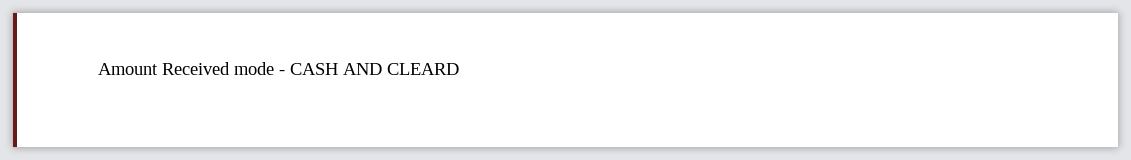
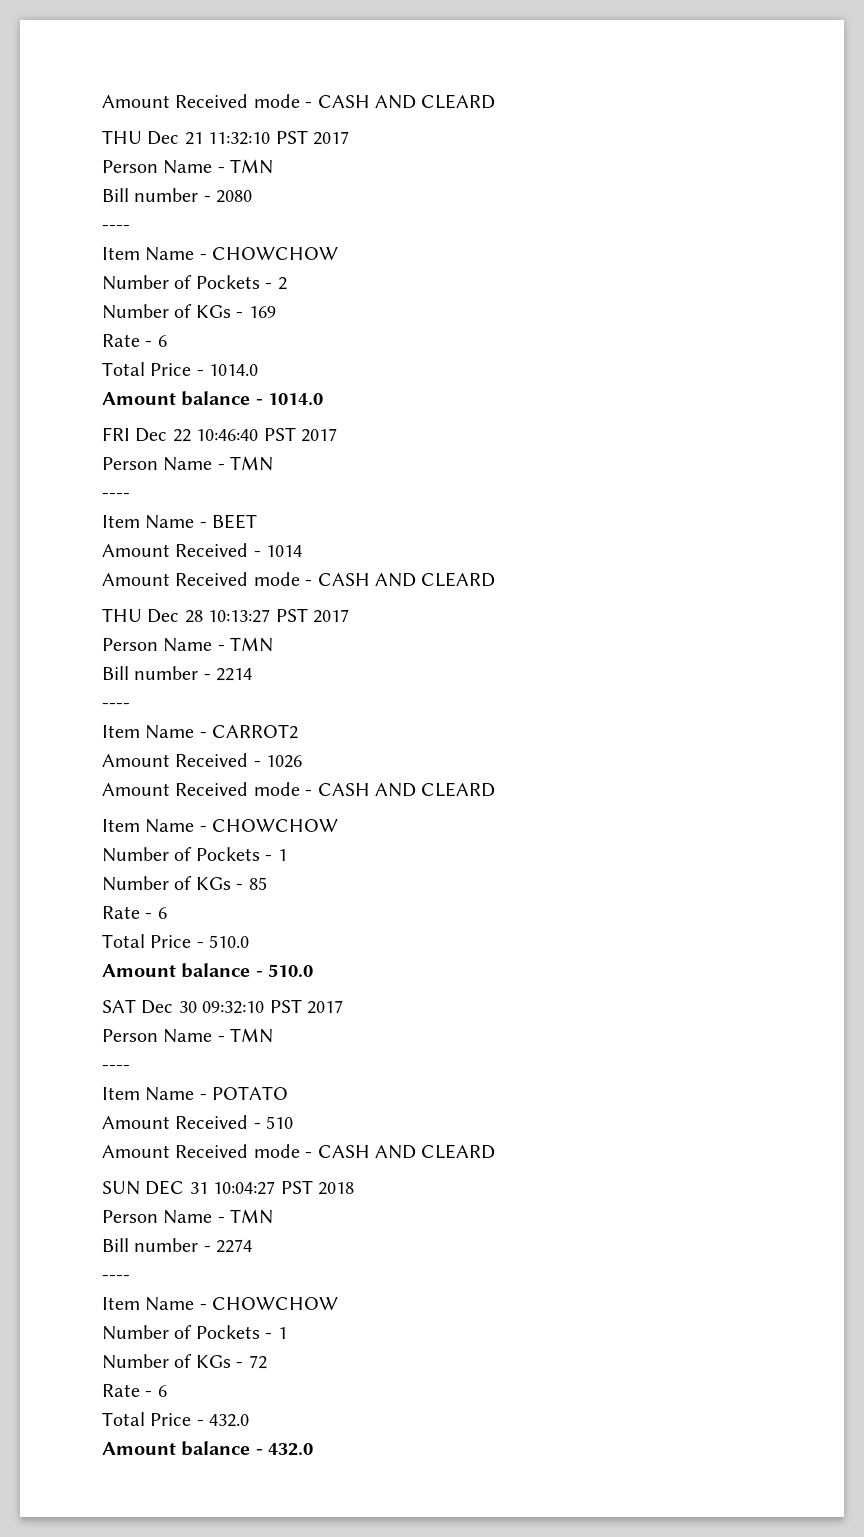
[98,62,459,75] Amount Received mode - CASH AND CLEARD -> [102,94,496,109] [102,130,349,145] [102,159,274,174] [102,188,253,203] [102,225,130,231] [102,247,339,261] [102,275,287,290] [102,304,276,319] [102,334,167,347] [102,362,259,376] [102,391,324,406] [102,427,337,442] [102,456,274,471] [102,493,130,499] [102,514,258,529] [102,543,303,557] [102,572,496,587] [102,608,349,623] [102,637,274,652] [102,666,253,681] [102,703,130,709] [102,724,299,739] [102,753,303,768] [102,782,496,797] [102,819,339,833] [102,847,287,862] [102,876,267,891] [102,906,167,919] [102,934,250,948] [102,963,314,978] [102,999,343,1014] [102,1028,274,1043] [102,1065,130,1071] [102,1086,289,1101] [102,1115,294,1129] [102,1144,496,1159] [102,1180,354,1195] [102,1209,274,1224] [102,1238,253,1253] [102,1275,130,1281] [102,1297,339,1311] [102,1325,287,1340] [102,1354,267,1369] [102,1384,167,1397] [102,1412,250,1427] [102,1441,314,1456] Amount Received mode - CASH AND CLEARD // THU Dec 21 11:32:10 PST 2017 // Person Name - TMN // Bill number - 2080 // ---- // Item Name - CHOWCHOW // Number of Pockets - 2 // Number of KGs - 169 // Rate - 6 // Total Price - 1014.0 // Amount balance - 1014.0 // FRI Dec 22 10:46:40 PST 2017 // Person Name - TMN // ---- // Item Name - BEET // Amount Received - 1014 // Amount Received mode - CASH AND CLEARD // THU Dec 28 10:13:27 PST 2017 // Person Name - TMN // Bill number - 2214 // ---- // Item Name - CARROT2 // Amount Received - 1026 // Amount Received mode - CASH AND CLEARD // Item Name - CHOWCHOW // Number of Pockets - 1 // Number of KGs - 85 // Rate - 6 // Total Price - 510.0 // Amount balance - 510.0 // SAT Dec 30 09:32:10 PST 2017 // Person Name - TMN // ---- // Item Name - POTATO // Amount Received - 510 // Amount Received mode - CASH AND CLEARD // SUN DEC 31 10:04:27 PST 2018 // Person Name - TMN // Bill number - 2274 // ---- // Item Name - CHOWCHOW // Number of Pockets - 1 // Number of KGs - 72 // Rate - 6 // Total Price - 432.0 // Amount balance - 432.0

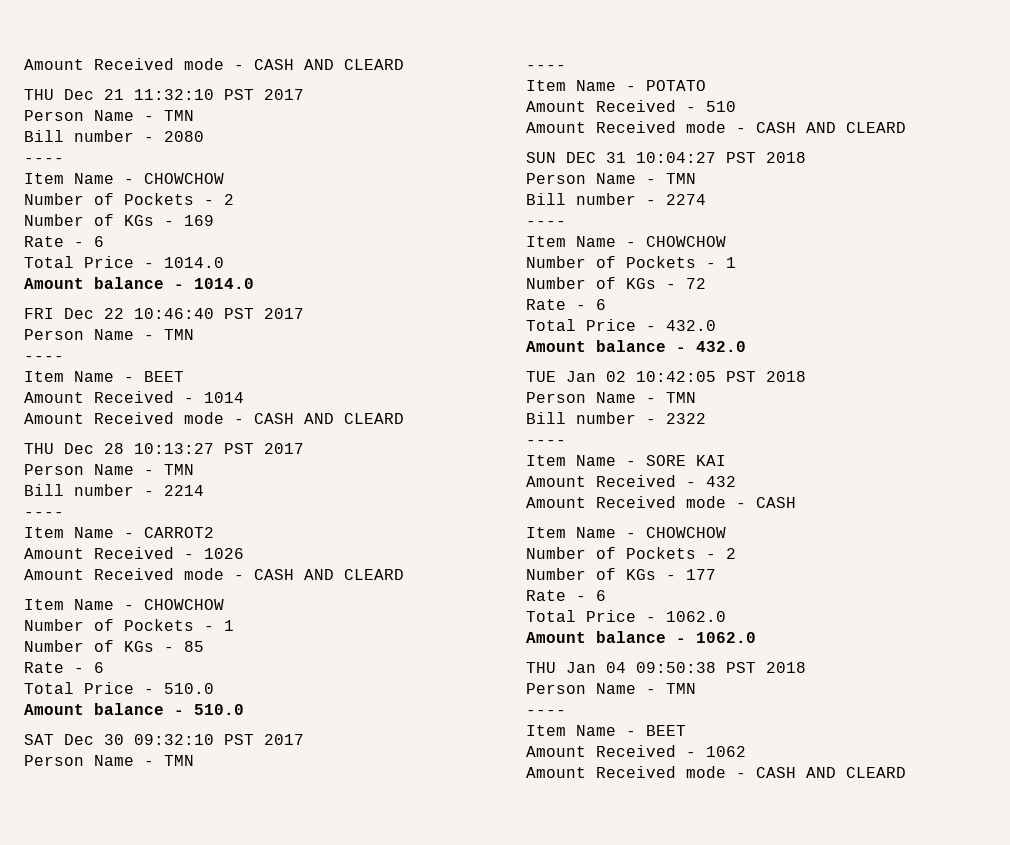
(314, 1449) none -> [526,371,806,382] [526,392,696,403] [526,412,706,424] [526,440,566,445] [526,455,726,466] [526,475,736,487] [526,496,796,508] [526,527,726,538] [526,547,736,559] [526,568,716,580] [526,590,606,601] [526,610,726,622] [526,631,756,643] [526,662,806,673] [526,683,696,694] [526,710,566,715] [526,725,686,736] [526,745,746,757] [526,766,906,778] // TUE Jan 02 10:42:05 PST 2018 // Person Name - TMN // Bill number - 2322 // ---- // Item Name - SORE KAI // Amount Received - 432 // Amount Received mode - CASH // Item Name - CHOWCHOW // Number of Pockets - 2 // Number of KGs - 177 // Rate - 6 // Total Price - 1062.0 // Amount balance - 1062.0 // THU Jan 04 09:50:38 PST 2018 // Person Name - TMN // ---- // Item Name - BEET // Amount Received - 1062 // Amount Received mode - CASH AND CLEARD

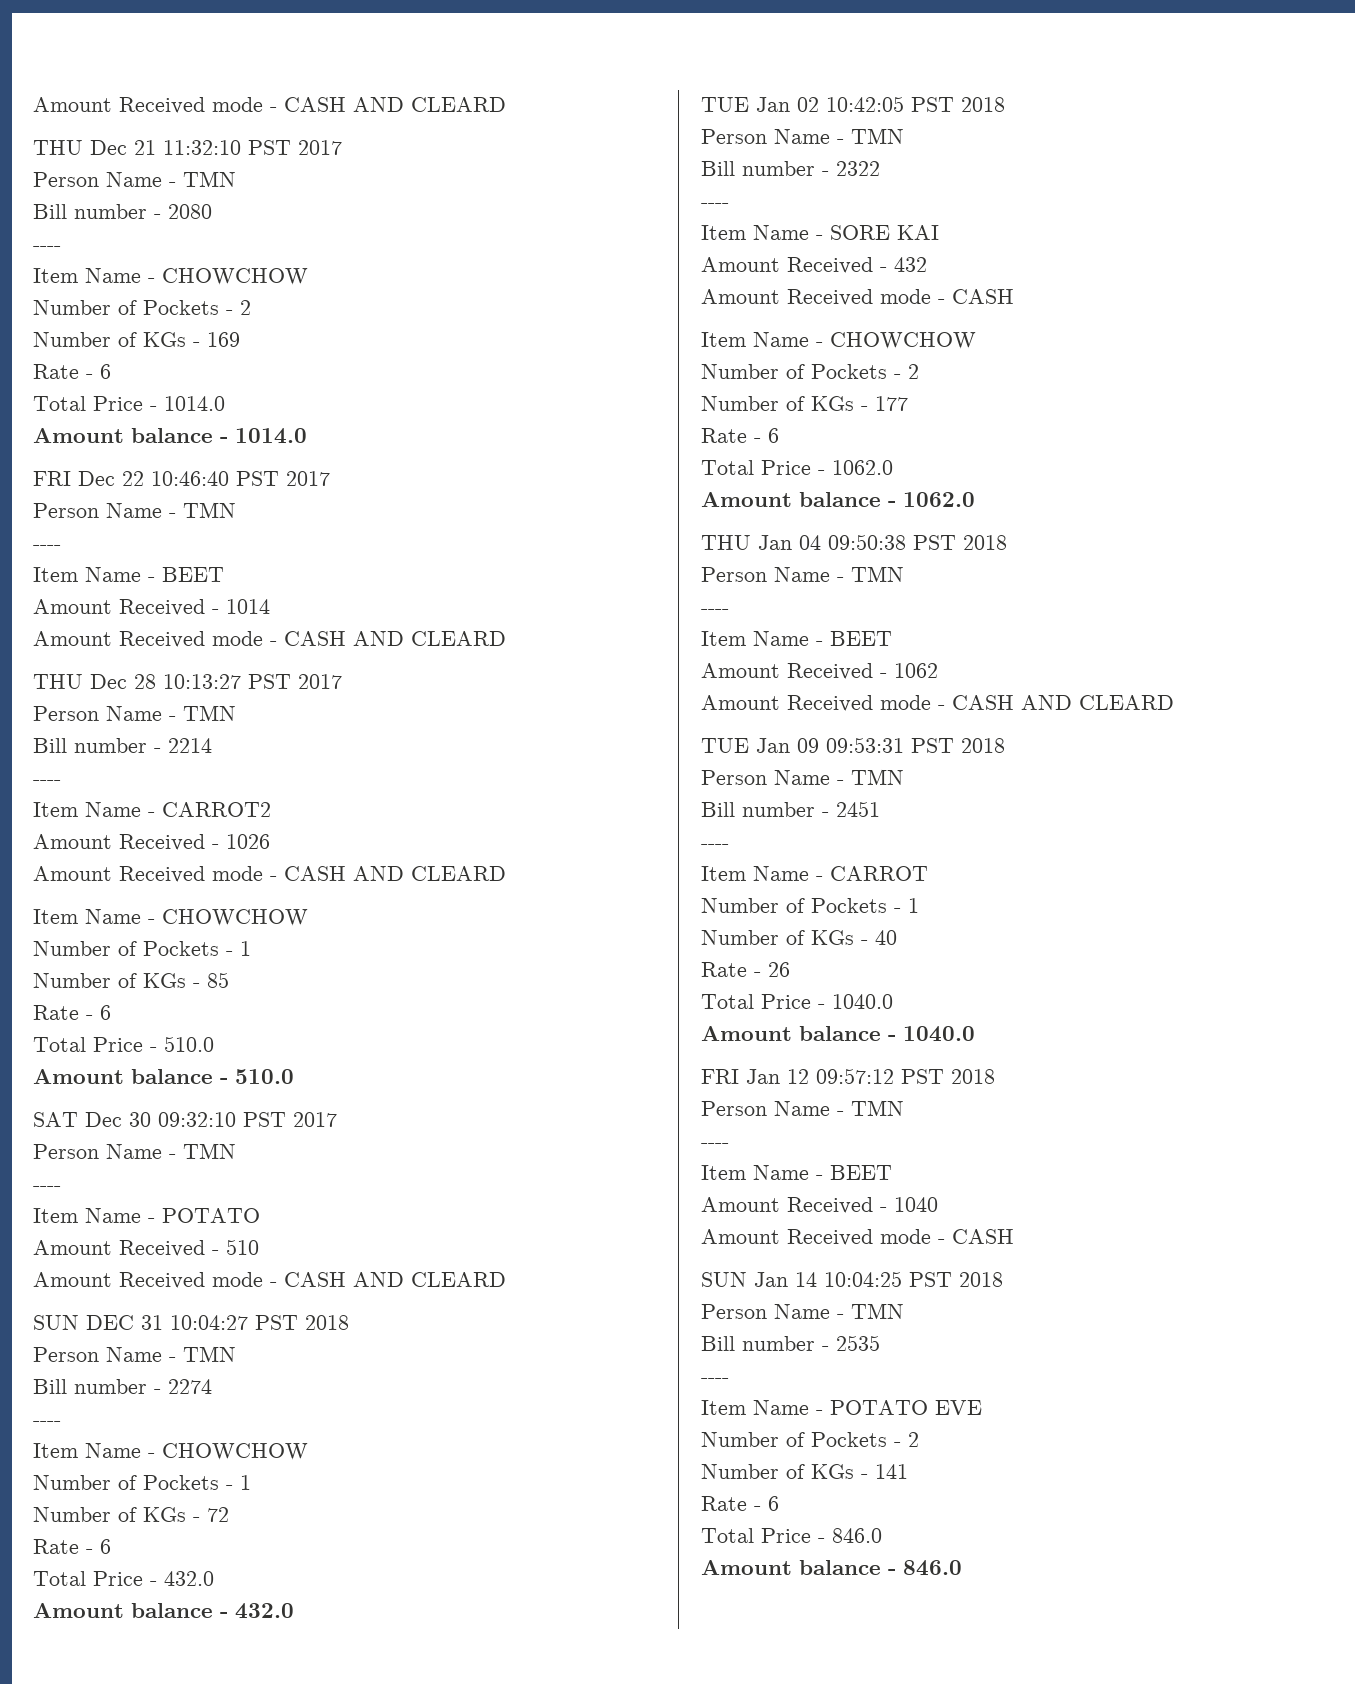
(906, 772) none -> [701,737,1005,753] [701,769,904,785] [701,801,880,817] [701,844,729,849] [701,866,928,881] [701,898,919,913] [701,930,897,945] [701,962,790,977] [701,994,893,1009] [701,1026,975,1042] [701,1068,995,1084] [701,1100,904,1116] [701,1143,729,1148] [701,1165,892,1180] [701,1197,938,1214] [701,1229,1014,1246] [701,1271,1003,1287] [701,1303,904,1319] [701,1335,880,1351] [701,1378,729,1383] [701,1400,982,1415] [701,1432,919,1447] [701,1464,908,1479] [701,1496,779,1511] [701,1528,882,1543] [701,1560,962,1576] // TUE Jan 09 09:53:31 PST 2018 // Person Name - TMN // Bill number - 2451 // ---- // Item Name - CARROT // Number of Pockets - 1 // Number of KGs - 40 // Rate - 26 // Total Price - 1040.0 // Amount balance - 1040.0 // FRI Jan 12 09:57:12 PST 2018 // Person Name - TMN // ---- // Item Name - BEET // Amount Received - 1040 // Amount Received mode - CASH // SUN Jan 14 10:04:25 PST 2018 // Person Name - TMN // Bill number - 2535 // ---- // Item Name - POTATO EVE // Number of Pockets - 2 // Number of KGs - 141 // Rate - 6 // Total Price - 846.0 // Amount balance - 846.0

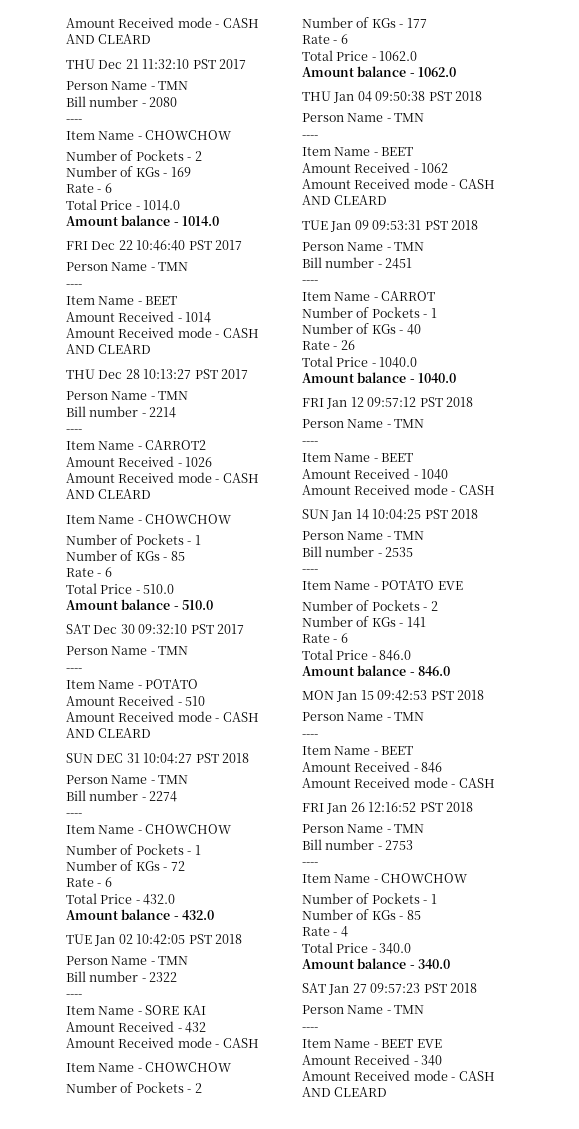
(962, 1568) none -> [302,690,484,702] [302,712,425,721] [302,734,318,738] [302,746,414,755] [302,761,443,773] [302,777,495,788] [302,802,473,814] [302,824,425,833] [302,839,414,850] [302,862,318,866] [302,873,469,883] [302,893,437,904] [302,909,421,920] [302,926,348,937] [302,942,412,954] [302,958,451,969] [302,983,477,995] [302,1005,425,1014] [302,1027,318,1031] [302,1039,442,1048] [302,1054,443,1066] [302,1070,495,1081] [302,1087,388,1097] // MON Jan 15 09:42:53 PST 2018 // Person Name - TMN // ---- // Item Name - BEET // Amount Received - 846 // Amount Received mode - CASH // FRI Jan 26 12:16:52 PST 2018 // Person Name - TMN // Bill number - 2753 // ---- // Item Name - CHOWCHOW // Number of Pockets - 1 // Number of KGs - 85 // Rate - 4 // Total Price - 340.0 // Amount balance - 340.0 // SAT Jan 27 09:57:23 PST 2018 // Person Name - TMN // ---- // Item Name - BEET EVE // Amount Received - 340 // Amount Received mode - CASH AND CLEARD

